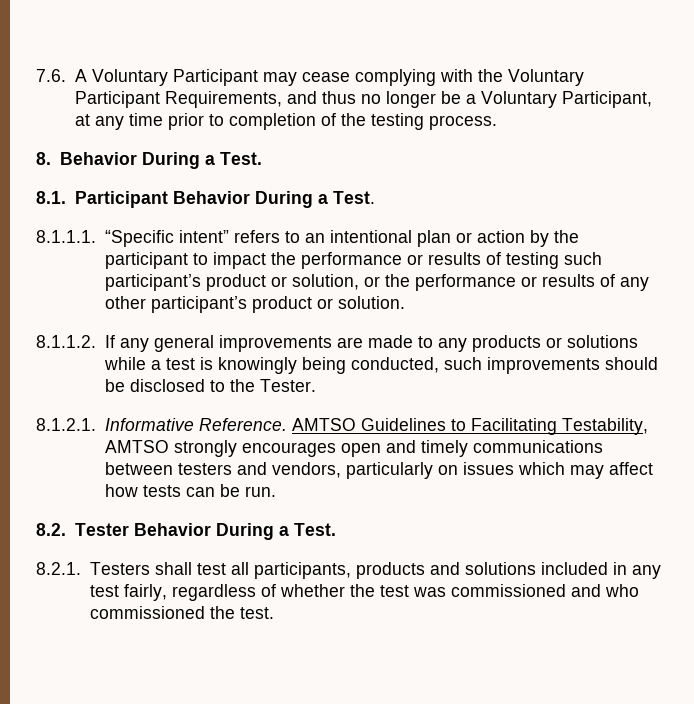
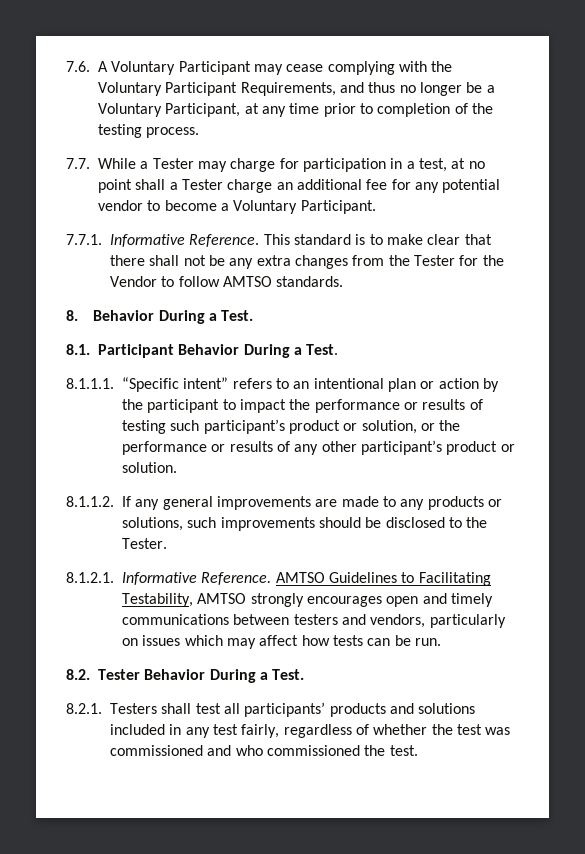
(497, 122) none -> [66,158,485,172] [98,179,501,193] [98,200,376,214] [66,234,492,247] [110,255,504,269] [110,276,344,287] // 7.7. While a Tester may charge for participation in a test, at no point shall a Tester charge an additional fee for any potential vendor to become a Voluntary Participant. // 7.7.1. Informative Reference. This standard is to make clear that there shall not be any extra changes from the Tester for the Vendor to follow AMTSO standards.
[566,335,638,348] [103,357,439,374] solutions while a test is knowingly being conducted, -> [122,517,183,531] solutions,
[253,562,351,579] participants, -> [244,702,326,717] participants’

